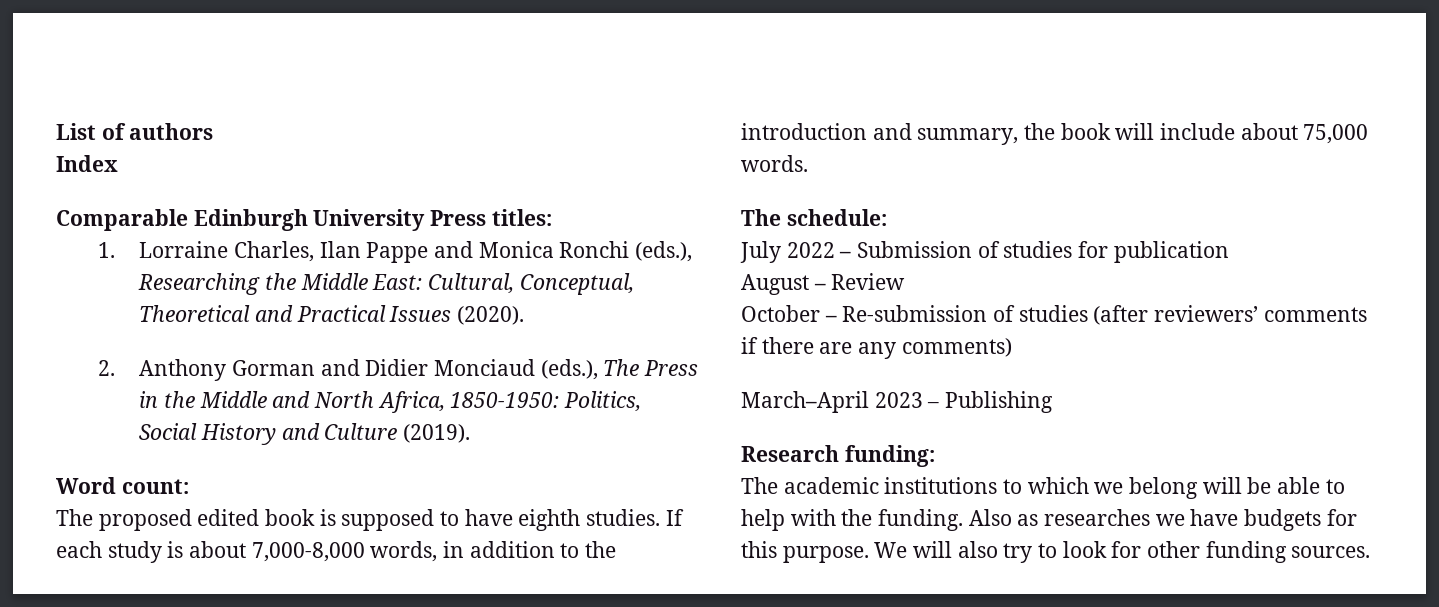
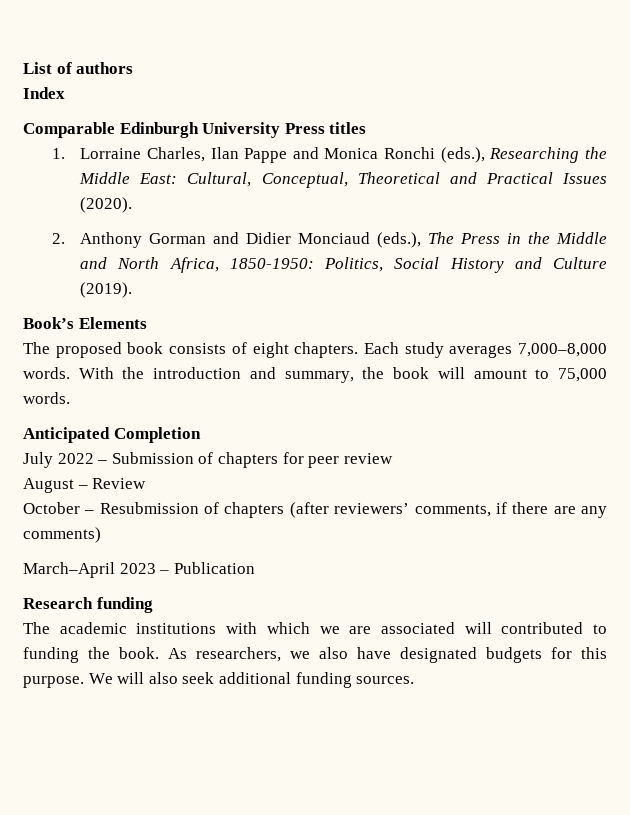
[491,209,552,226] titles: -> [329,122,367,134] titles
[56,477,189,494] Word count: -> [23,317,147,329] Book’s Elements
[197,509,684,531] [56,541,580,563] edited book is supposed to have eighth studies. If each study is about 7,000-8,000 words, in addition to -> [127,342,607,358] [23,367,114,379] book consists of eight chapters. Each study averages 7,000–8,000 words. With
[1160,123,1298,140] include about -> [473,369,550,379] amount to
[741,209,887,226] The schedule: -> [23,427,201,443] Anticipated Completion
[1003,241,1229,263] studies for publication -> [217,452,393,468] chapters for peer review
[842,305,1088,322] Re-submission of studies -> [99,502,285,518] Resubmission of chapters
[1263,307,1367,322] comments -> [414,504,491,517] comments,
[945,391,1054,413] Publishing -> [173,562,255,574] Publication
[844,445,935,467] funding: -> [96,597,153,613] funding
[1003,479,1023,494] to -> [226,622,258,634] with
[1129,477,1345,499] [741,509,1239,531] belong will be able to help with the funding. Also as researches we have -> [349,622,607,634] [23,647,477,663] are associated will contributed to funding the book. As researchers, we also have designated
[1003,541,1201,563] try to look for other -> [182,672,291,684] seek additional

